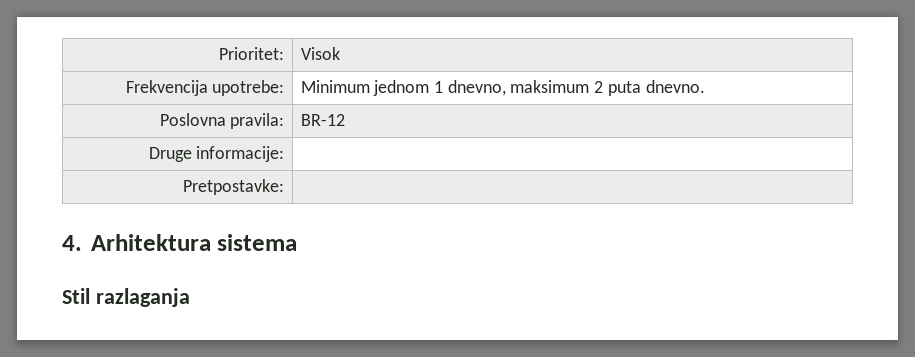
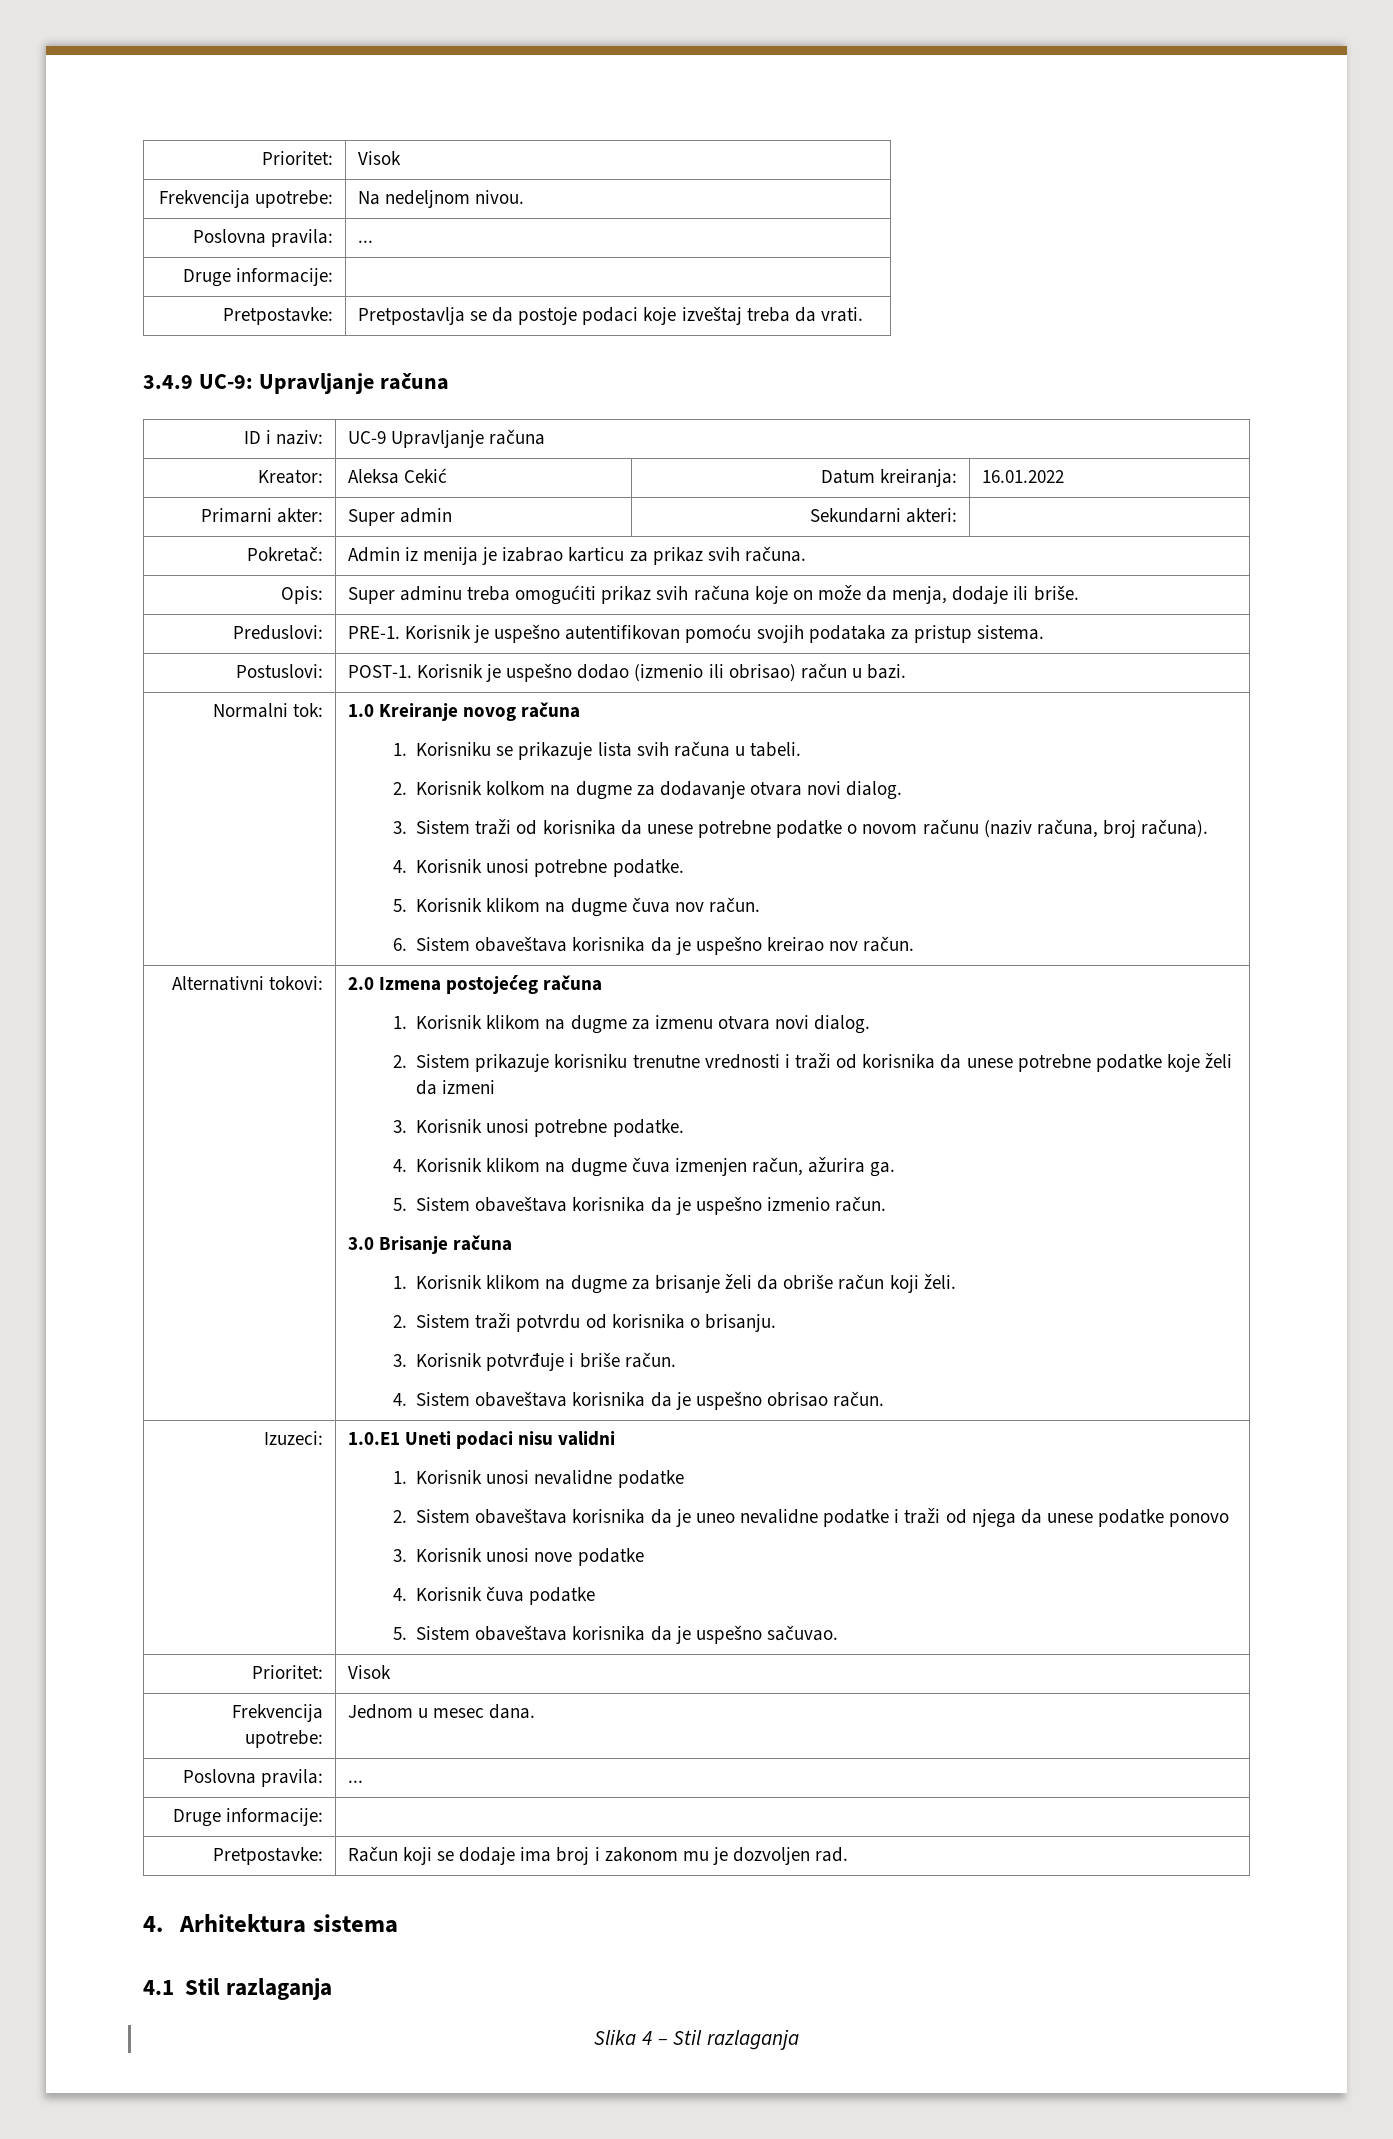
[219,47,285,60] [300,47,340,60] [125,80,285,96] [300,80,705,96] [159,113,285,129] [300,114,345,126] [148,146,285,162] [183,179,285,195] Prioritet: | Visok // Frekvencija upotrebe: | Minimum jednom 1 dnevno, maksimum 2 puta dnevno. // Poslovna pravila: | BR-12 // Druge informacije: | // Pretpostavke: | -> [262,151,334,165] [357,151,401,165] [159,190,334,208] [357,190,525,208] [193,229,334,247] [357,240,373,243] [183,268,334,287] [223,307,334,325] [357,306,863,325] [143,372,449,394] [243,430,324,445] [347,429,546,448] [258,470,324,484] [347,468,447,484] [821,469,958,487] [981,470,1064,483] [201,508,324,523] [347,508,452,526] [810,508,958,523] [247,546,324,562] [347,546,806,565] [281,586,324,604] [347,585,1079,605] [233,625,324,640] [347,624,1045,643] [236,664,324,678] [347,663,907,682] [213,703,324,718] [347,702,581,721] [392,741,802,760] [392,781,903,800] [392,819,1209,838] [392,859,684,877] [392,897,760,917] [392,936,915,955] [172,976,324,991] [347,975,603,994] [392,1015,871,1034] [392,1053,1233,1072] [416,1080,496,1095] [392,1119,684,1137] [392,1157,896,1177] [392,1196,887,1215] [347,1235,513,1254] [392,1274,956,1294] [392,1313,776,1332] [392,1352,676,1371] [392,1391,885,1410] [264,1431,324,1445] [347,1431,616,1449] [392,1470,684,1488] [392,1508,1230,1528] [392,1548,644,1566] [392,1586,596,1605] [392,1625,838,1644] [252,1665,324,1679] [347,1665,391,1679] [232,1704,324,1722] [245,1730,324,1748] [347,1704,536,1719] [183,1769,324,1787] [347,1780,363,1783] [173,1808,324,1827] [213,1847,324,1865] [347,1846,849,1865] Prioritet: | Visok // Frekvencija upotrebe: | Na nedeljnom nivou. // Poslovna pravila: | ... // Druge informacije: | // Pretpostavke: | Pretpostavlja se da postoje podaci koje izveštaj treba da vrati. // 3.4.9 UC-9: Upravljanje računa // ID i naziv: | UC-9 Upravljanje računa // Kreator: | Aleksa Cekić | Datum kreiranja: | 16.01.2022 // Primarni akter: | Super admin | Sekundarni akteri: | // Pokretač: | Admin iz menija je izabrao karticu za prikaz svih računa. // Opis: | Super adminu treba omogućiti prikaz svih računa koje on može da menja, dodaje ili briše. // Preduslovi: | PRE-1. Korisnik je uspešno autentifikovan pomoću svojih podataka za pristup sistema. // Postuslovi: | POST-1. Korisnik je uspešno dodao (izmenio ili obrisao) račun u bazi. // Normalni tok: | 1.0 Kreiranje novog računa // 1. Korisniku se prikazuje lista svih računa u tabeli. // 2. Korisnik kolkom na dugme za dodavanje otvara novi dialog. // 3. Sistem traži od korisnika da unese potrebne podatke o novom računu (naziv računa, broj računa). // 4. Korisnik unosi potrebne podatke. // 5. Korisnik klikom na dugme čuva nov račun. // 6. Sistem obaveštava korisnika da je uspešno kreirao nov račun. // Alternativni tokovi: | 2.0 Izmena postojećeg računa // 1. Korisnik klikom na dugme za izmenu otvara novi dialog. // 2. Sistem prikazuje korisniku trenutne vrednosti i traži od korisnika da unese potrebne podatke koje želi da izmeni // 3. Korisnik unosi potrebne podatke. // 4. Korisnik klikom na dugme čuva izmenjen račun, ažurira ga. // 5. Sistem obaveštava korisnika da je uspešno izmenio račun. // 3.0 Brisanje računa // 1. Korisnik klikom na dugme za brisanje želi da obriše račun koji želi. // 2. Sistem traži potvrdu od korisnika o brisanju. // 3. Korisnik potvrđuje i briše račun. // 4. Sistem obaveštava korisnika da je uspešno obrisao račun. // Izuzeci: | 1.0.E1 Uneti podaci nisu validni // 1. Korisnik unosi nevalidne podatke // 2. Sistem obaveštava korisnika da je uneo nevalidne podatke i traži od njega da unese podatke ponovo // 3. Korisnik unosi nove podatke // 4. Korisnik čuva podatke // 5. Sistem obaveštava korisnika da je uspešno sačuvao. // Prioritet: | Visok // Frekvencija upotrebe: | Jednom u mesec dana. // Poslovna pravila: | ... // Druge informacije: | // Pretpostavke: | Račun koji se dodaje ima broj i zakonom mu je dozvoljen rad.
[62,288,190,307] Stil razlaganja -> [143,1978,332,2000] [594,2029,799,2050] 4.1 Stil razlaganja // Slika 4 – Stil razlaganja

